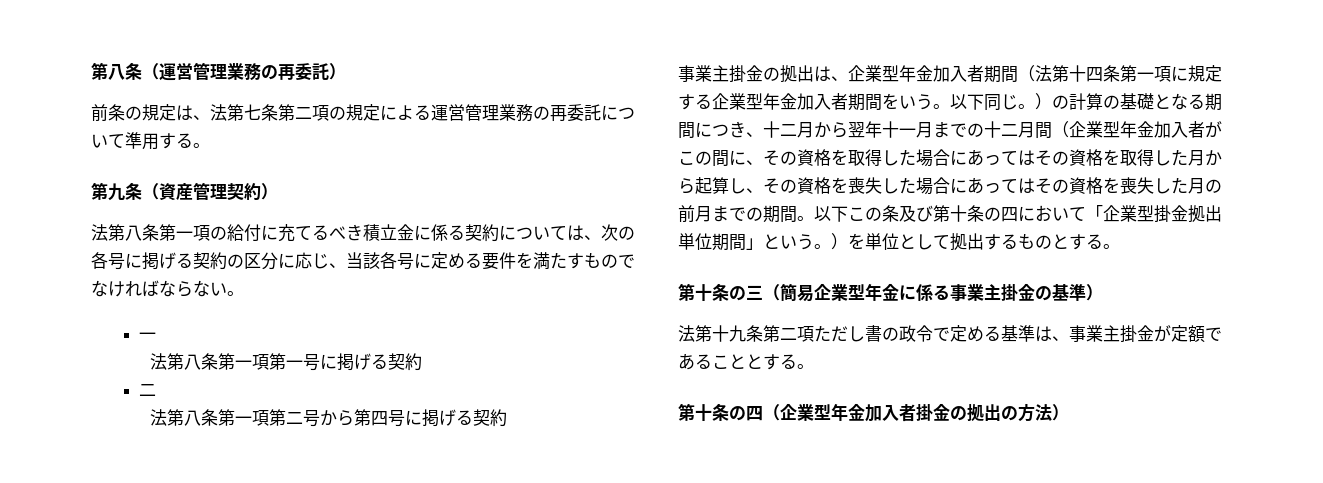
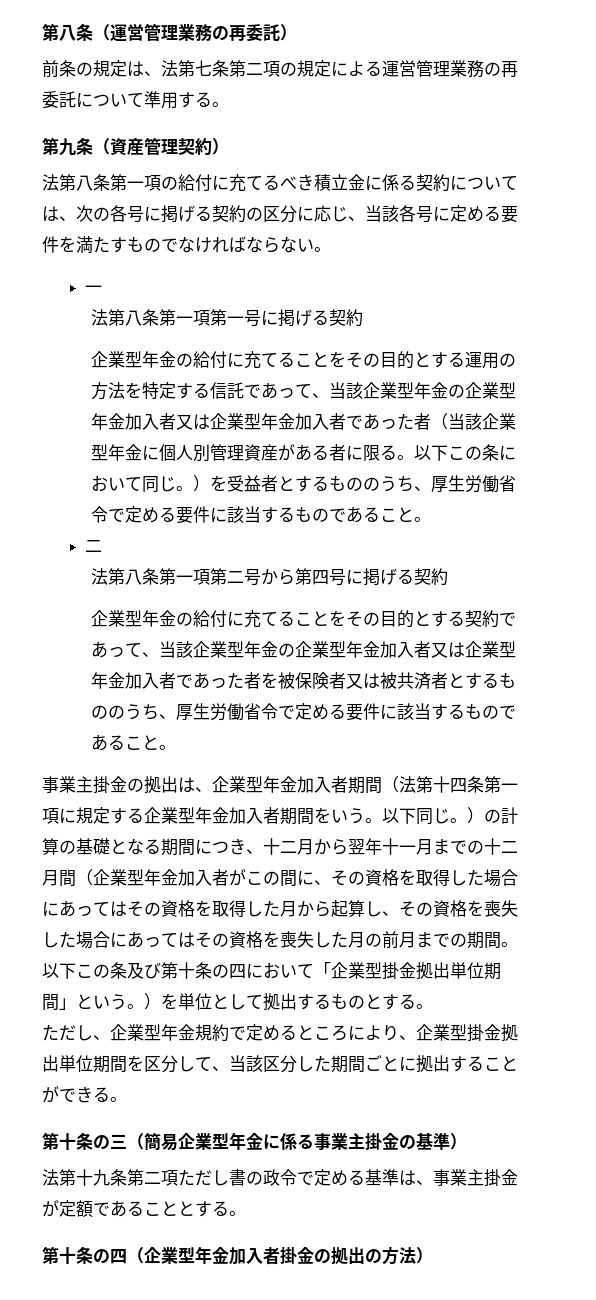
(422, 362) none -> [91,351,517,369] [91,382,517,400] [91,413,517,430] [91,444,517,462] [91,475,517,493] [91,506,432,524] // 企業型年金の給付に充てることをその目的とする運用の方法を特定する信託であって、当該企業型年金の企業型年金加入者又は企業型年金加入者であった者（当該企業型年金に個人別管理資産がある者に限る。以下この条において同じ。）を受益者とするもののうち、厚生労働省令で定める要件に該当するものであること。
(507, 418) none -> [91,610,517,628] [91,641,517,658] [91,672,517,689] [91,703,517,721] [91,734,177,751] // 企業型年金の給付に充てることをその目的とする契約であって、当該企業型年金の企業型年金加入者又は企業型年金加入者であった者を被保険者又は被共済者とするもののうち、厚生労働省令で定める要件に該当するものであること。
(1120, 246) none -> [42,1024,518,1042] [42,1055,518,1073] [42,1086,127,1103] // ただし、企業型年金規約で定めるところにより、企業型掛金拠出単位期間を区分して、当該区分した期間ごとに拠出することができる。

